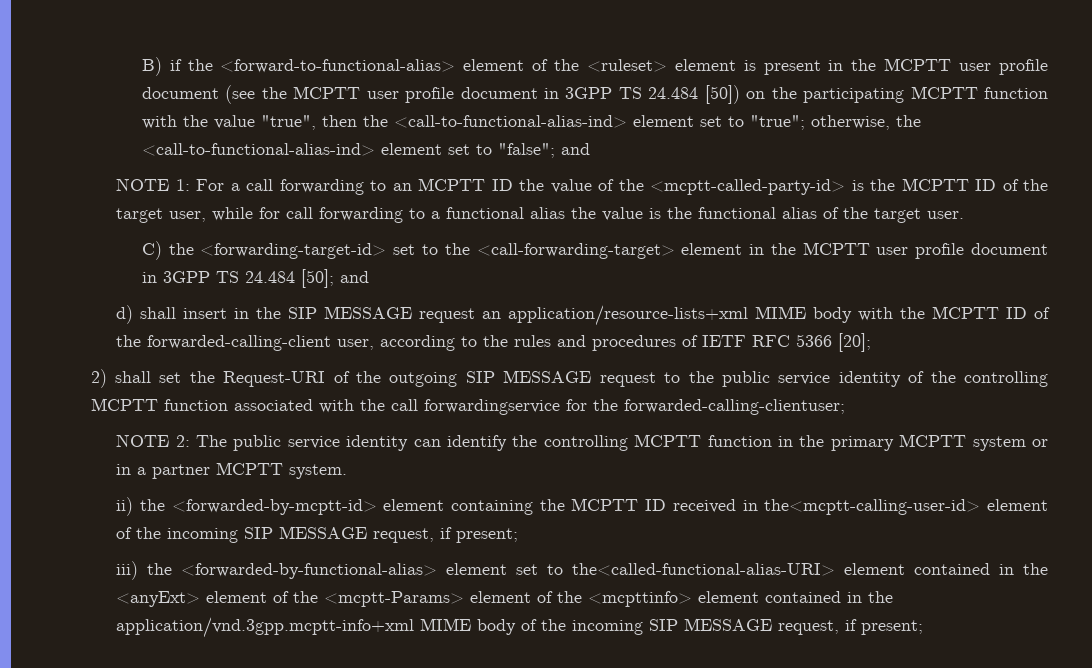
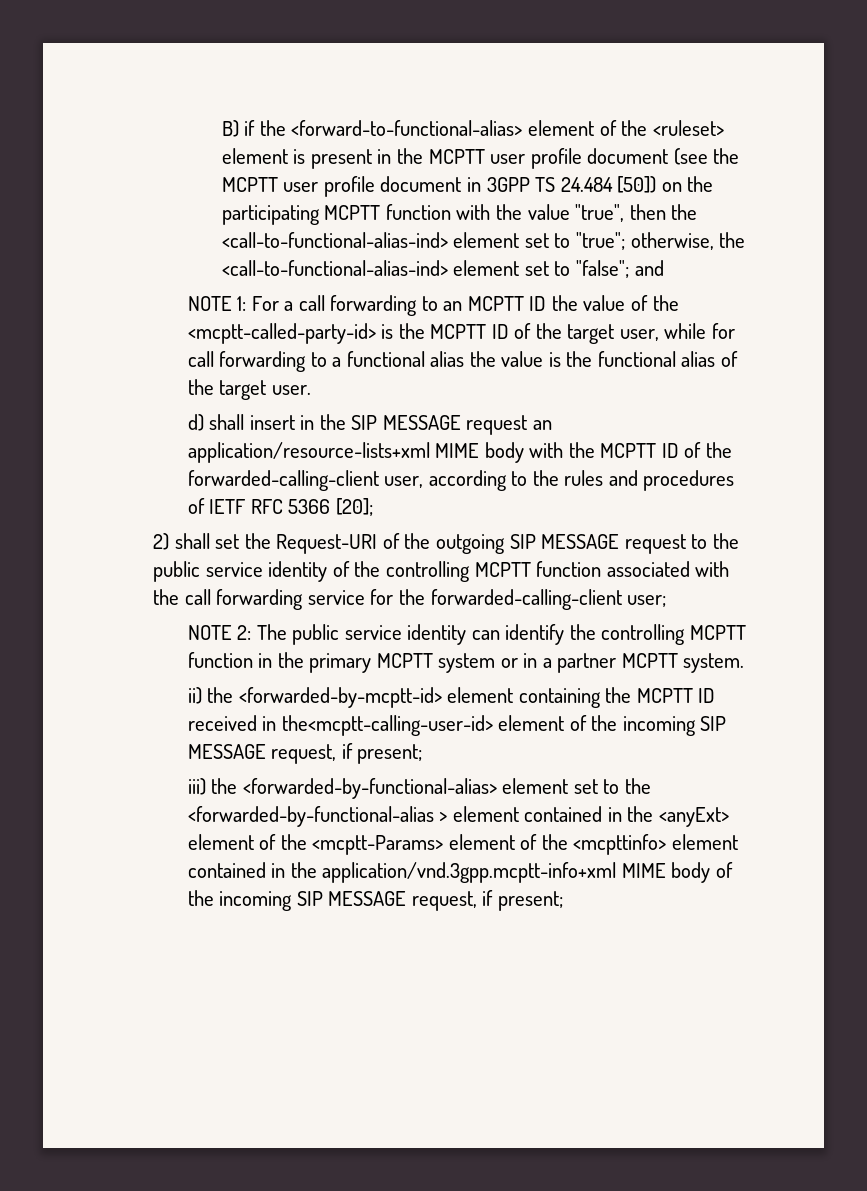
[141,241,1048,260] [141,269,369,288] // C) the <forwarding-target-id> set to the <call-forwarding-target> element in the MCPTT user profile document in 3GPP TS 24.484 [50]; and -> (311, 390) none
[423,399,845,415] forwardingservice for the forwarded-calling-clientuser; -> [216,589,667,610] forwarding service for the forwarded-calling-client user;
[572,563,836,576] the<called-functional-alias-URI> -> [624,778,651,794] [187,806,448,827] the <forwarded-by-functional-alias >

